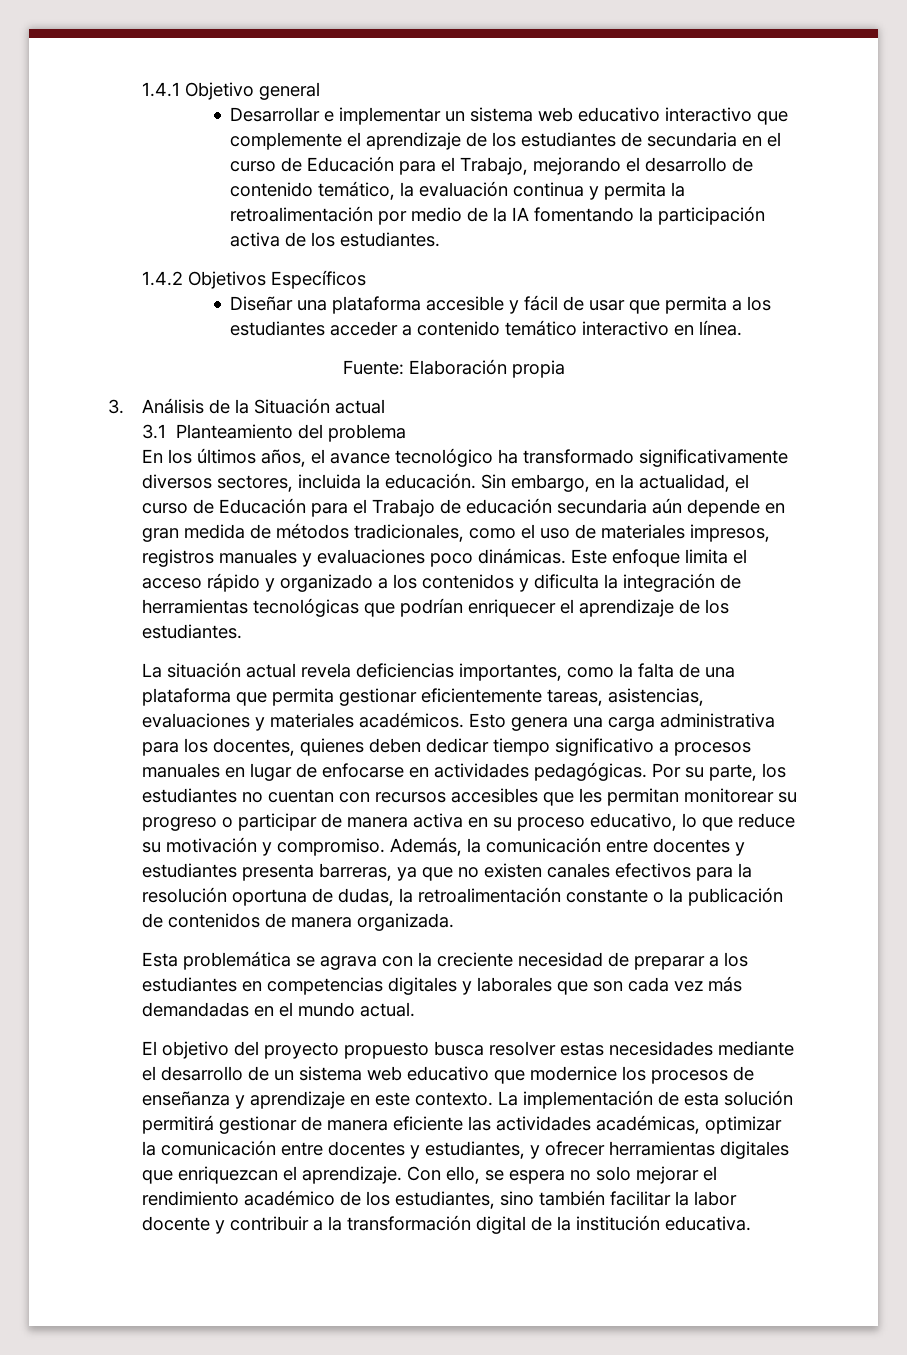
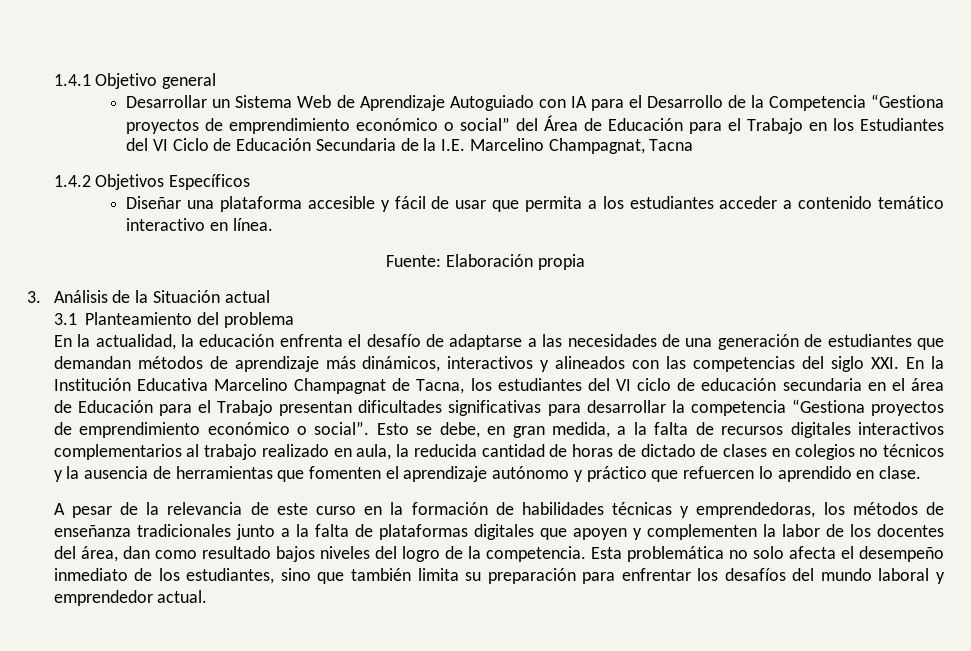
[324,107,789,125] [230,132,782,150] [230,156,754,175] [230,181,686,200] [230,206,766,225] [230,232,441,247] e implementar un sistema web educativo interactivo que complemente el aprendizaje de los estudiantes de secundaria en el curso de Educación para el Trabajo, mejorando el desarrollo de contenido temático, la evaluación continua y permita la retroalimentación por medio de la IA fomentando la participación activa de los estudiantes. -> [212,94,944,111] [126,115,944,134] [126,138,694,154] un Sistema Web de Aprendizaje Autoguiado con IA para el Desarrollo de la Competencia “Gestiona proyectos de emprendimiento económico o social” del Área de Educación para el Trabajo en los Estudiantes del VI Ciclo de Educación Secundaria de la I.E. Marcelino Champagnat, Tacna
[167,448,788,467] [141,473,749,492] [141,498,785,517] [141,523,770,542] [141,548,747,567] [141,573,741,592] [141,598,729,617] [141,624,242,639] [141,662,735,681] [141,688,704,706] [141,712,775,731] [141,738,751,756] [141,762,786,781] [141,788,797,806] [141,813,795,831] [141,837,745,856] [141,863,752,881] [141,887,783,906] [141,913,454,931] [141,951,748,970] [141,976,742,995] [141,1002,415,1017] [141,1041,794,1059] [141,1066,754,1084] [141,1090,793,1109] [141,1115,782,1134] [141,1140,789,1159] [141,1166,717,1184] [141,1190,737,1209] [141,1215,751,1234] los últimos años, el avance tecnológico ha transformado significativamente diversos sectores, incluida la educación. Sin embargo, en la actualidad, el curso de Educación para el Trabajo de educación secundaria aún depende en gran medida de métodos tradicionales, como el uso de materiales impresos, registros manuales y evaluaciones poco dinámicas. Este enfoque limita el acceso rápido y organizado a los contenidos y dificulta la integración de herramientas tecnológicas que podrían enriquecer el aprendizaje de los estudiantes. // La situación actual revela deficiencias importantes, como la falta de una plataforma que permita gestionar eficientemente tareas, asistencias, evaluaciones y materiales académicos. Esto genera una carga administrativa para los docentes, quienes deben dedicar tiempo significativo a procesos manuales en lugar de enfocarse en actividades pedagógicas. Por su parte, los estudiantes no cuentan con recursos accesibles que les permitan monitorear su progreso o participar de manera activa en su proceso educativo, lo que reduce su motivación y compromiso. Además, la comunicación entre docentes y estudiantes presenta barreras, ya que no existen canales efectivos para la resolución oportuna de dudas, la retroalimentación constante o la publicación de contenidos de manera organizada. // Esta problemática se agrava con la creciente necesidad de preparar a los estudiantes en competencias digitales y laborales que son cada vez más demandadas en el mundo actual. // El objetivo del proyecto propuesto busca resolver estas necesidades mediante el desarrollo de un sistema web educativo que modernice los procesos de enseñanza y aprendizaje en este contexto. La implementación de esta solución permitirá gestionar de manera eficiente las actividades académicas, optimizar la comunicación entre docentes y estudiantes, y ofrecer herramientas digitales que enriquezcan el aprendizaje. Con ello, se espera no solo mejorar el rendimiento académico de los estudiantes, sino también facilitar la labor docente y contribuir a la transformación digital de la institución educativa. -> [77,334,945,350] [53,356,944,372] [53,378,944,394] [53,399,944,416] [53,421,944,438] [53,444,944,460] [53,466,922,482] [53,502,944,518] [53,524,945,540] [53,546,945,562] [53,568,945,584] [53,590,208,606] la actualidad, la educación enfrenta el desafío de adaptarse a las necesidades de una generación de estudiantes que demandan métodos de aprendizaje más dinámicos, interactivos y alineados con las competencias del siglo XXI. En la Institución Educativa Marcelino Champagnat de Tacna, los estudiantes del VI ciclo de educación secundaria en el área de Educación para el Trabajo presentan dificultades significativas para desarrollar la competencia “Gestiona proyectos de emprendimiento económico o social”. Esto se debe, en gran medida, a la falta de recursos digitales interactivos complementarios al trabajo realizado en aula, la reducida cantidad de horas de dictado de clases en colegios no técnicos y la ausencia de herramientas que fomenten el aprendizaje autónomo y práctico que refuercen lo aprendido en clase. // A pesar de la relevancia de este curso en la formación de habilidades técnicas y emprendedoras, los métodos de enseñanza tradicionales junto a la falta de plataformas digitales que apoyen y complementen la labor de los docentes del área, dan como resultado bajos niveles del logro de la competencia. Esta problemática no solo afecta el desempeño inmediato de los estudiantes, sino que también limita su preparación para enfrentar los desafíos del mundo laboral y emprendedor actual.

